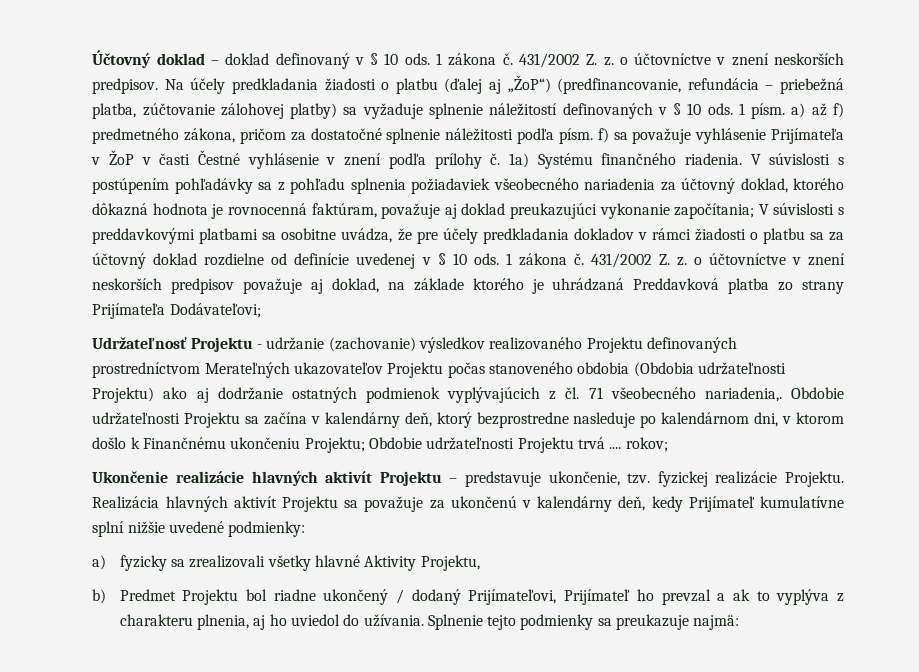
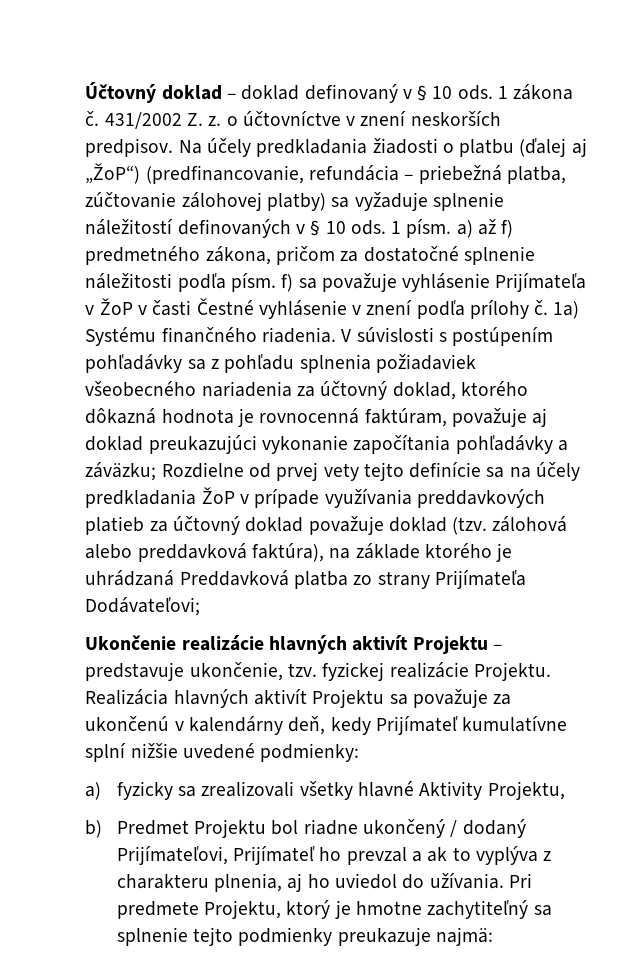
[674,203,845,219] [92,228,845,244] [92,253,846,269] [92,278,379,294] započítania; V súvislosti s preddavkovými platbami sa osobitne uvádza, že pre účely predkladania dokladov v rámci žiadosti o platbu sa za účtovný doklad rozdielne od definície uvedenej v § 10 ods. 1 zákona č. 431/2002 Z. z. o účtovníctve v znení neskorších predpisov považuje aj doklad, -> [353,435,568,454] [85,462,580,481] [85,487,545,508] [85,516,568,535] [85,543,324,562] započítania pohľadávky a záväzku; Rozdielne od prvej vety tejto definície sa na účely predkladania ŽoP v prípade využívania preddavkových platieb za účtovný doklad považuje doklad (tzv. zálohová alebo preddavková faktúra),
[92,337,737,353] [92,362,786,378] [92,387,845,403] [92,412,845,428] [92,437,668,453] // Udržateľnosť Projektu - udržanie (zachovanie) výsledkov realizovaného Projektu definovaných prostredníctvom Merateľných ukazovateľov Projektu počas stanoveného obdobia (Obdobia udržateľnosti Projektu) ako aj dodržanie ostatných podmienok vyplývajúcich z čl. 71 všeobecného nariadenia,. Obdobie udržateľnosti Projektu sa začína v kalendárny deň, ktorý bezprostredne nasleduje po kalendárnom dni, v ktorom došlo k Finančnému ukončeniu Projektu; Obdobie udržateľnosti Projektu trvá .... rokov; -> (201, 606) none
[427,614,483,630] Splnenie -> [508,873,532,888] [116,900,552,919] [116,927,188,946] Pri predmete Projektu, ktorý je hmotne zachytiteľný sa splnenie
[597,618,612,626] sa -> (333, 936) none

